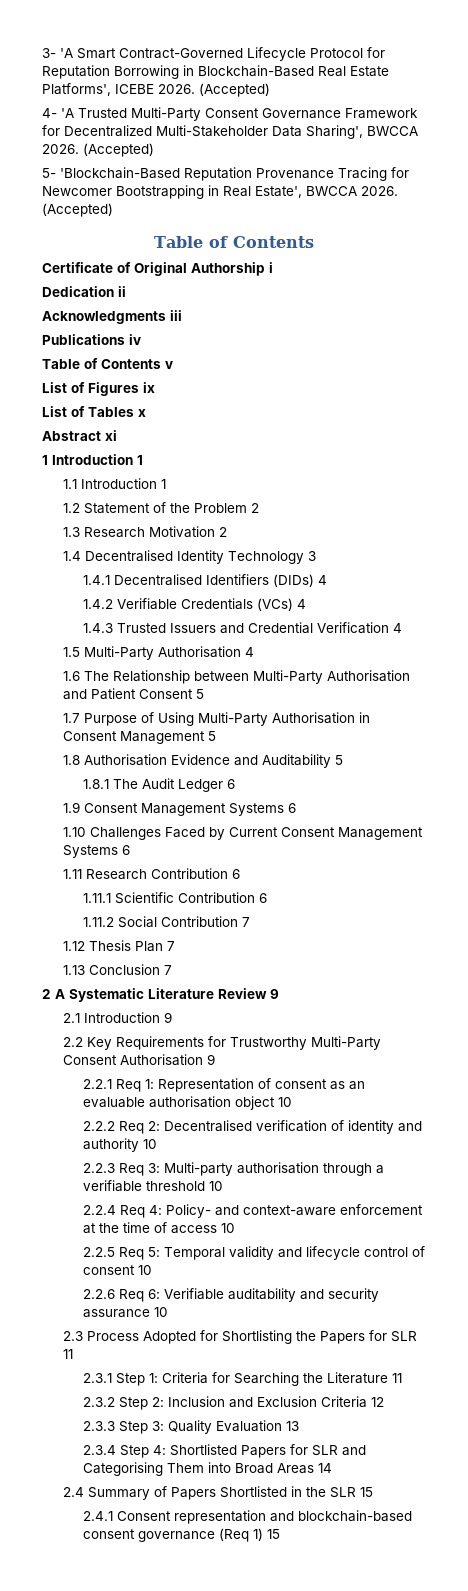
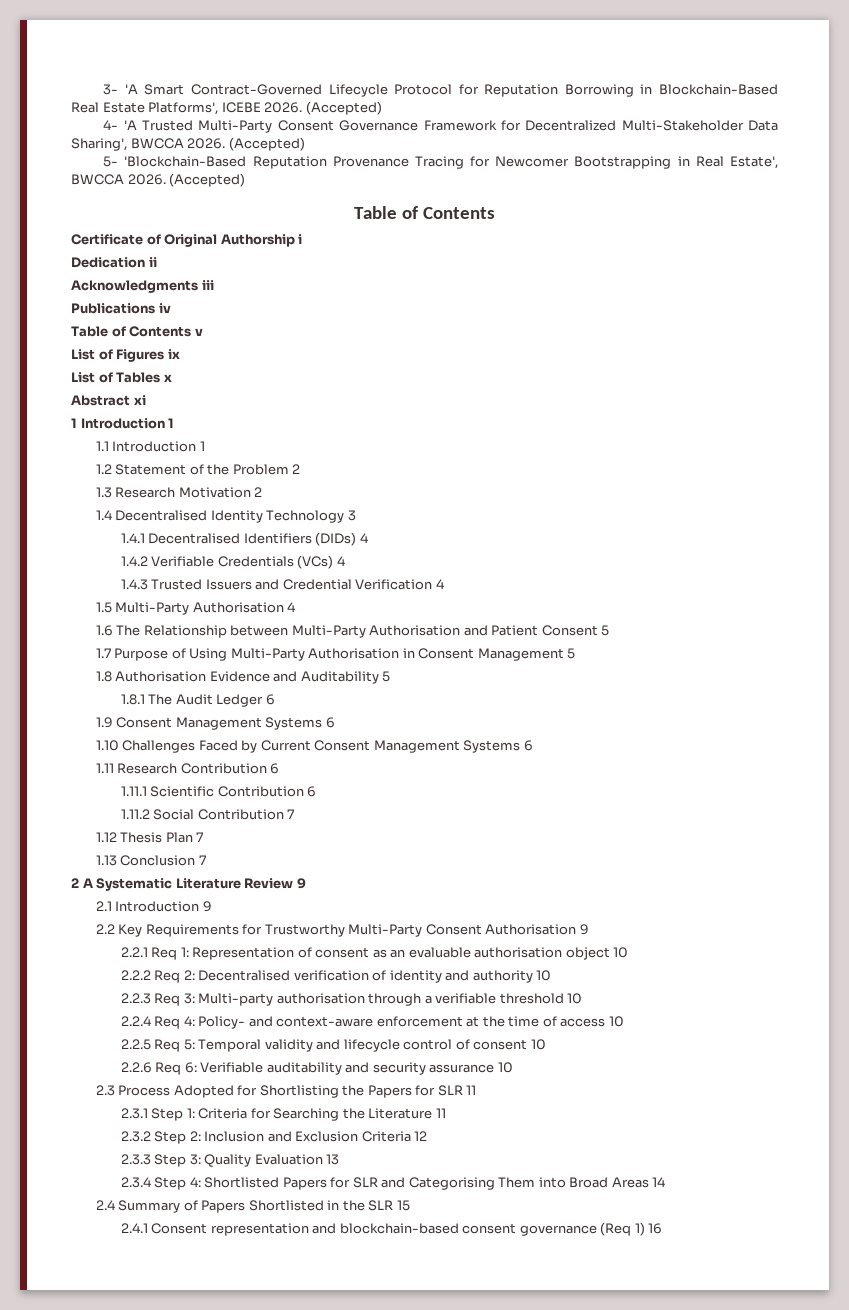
[267,1529,281,1539] 15 -> [648,1223,663,1234] 16

